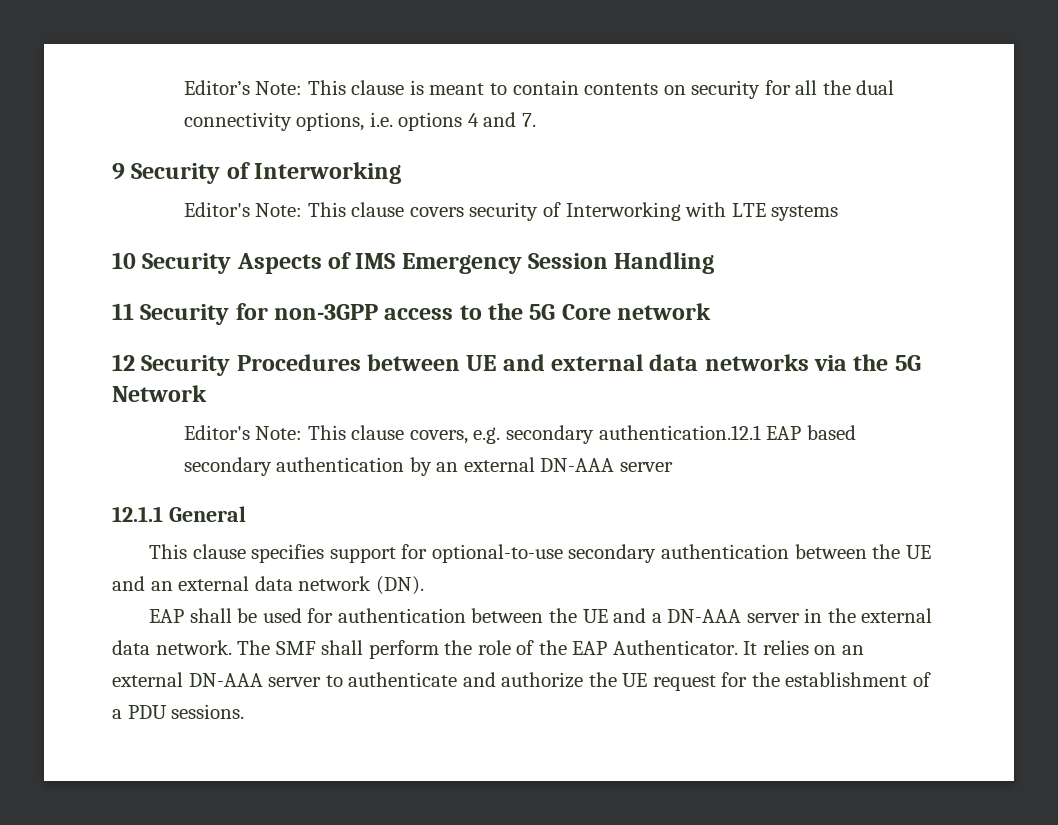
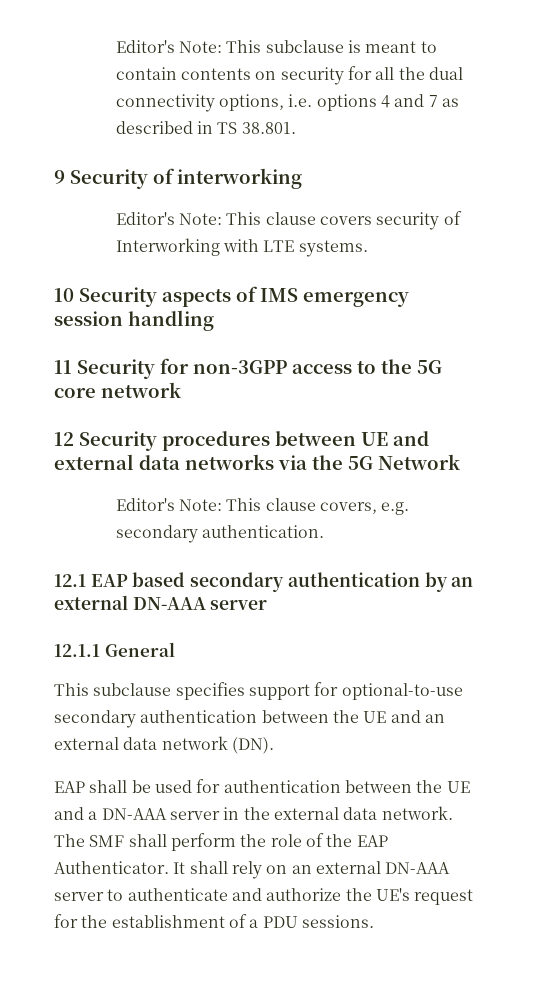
[183,80,405,95] Editor’s Note: This clause -> [115,40,344,53] Editor's Note: This subclause
[521,113,536,127] 7. -> [428,95,459,107] [115,121,296,134] 7 as described in TS 38.801.
[254,162,402,184] Interworking -> [177,168,302,189] interworking
[771,205,839,221] systems -> [298,240,368,257] systems.
[236,253,322,274] Aspects -> [162,289,231,307] aspects
[401,252,715,274] Emergency Session Handling -> [303,292,409,307] [54,310,214,331] emergency session handling
[561,304,611,320] Core -> [54,388,96,398] core
[236,354,361,371] Procedures -> [162,431,270,451] procedures
[598,425,761,440] authentication.12.1 -> [202,525,325,538] [54,574,86,587] authentication. // 12.1
[192,544,246,559] clause -> [93,683,172,696] subclause
[762,640,809,655] relies -> [189,861,262,879] shall rely
[622,673,648,687] UE -> [375,888,410,901] UE's

